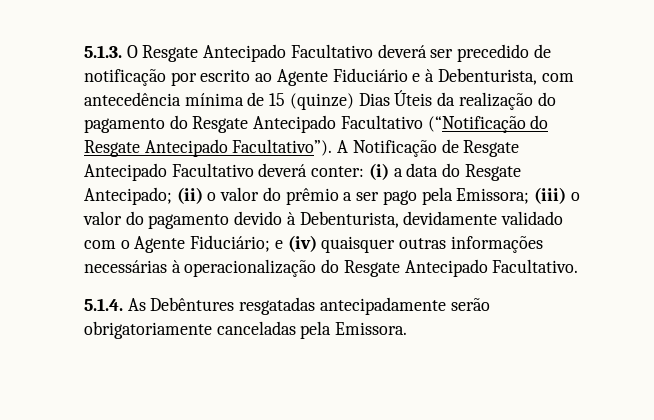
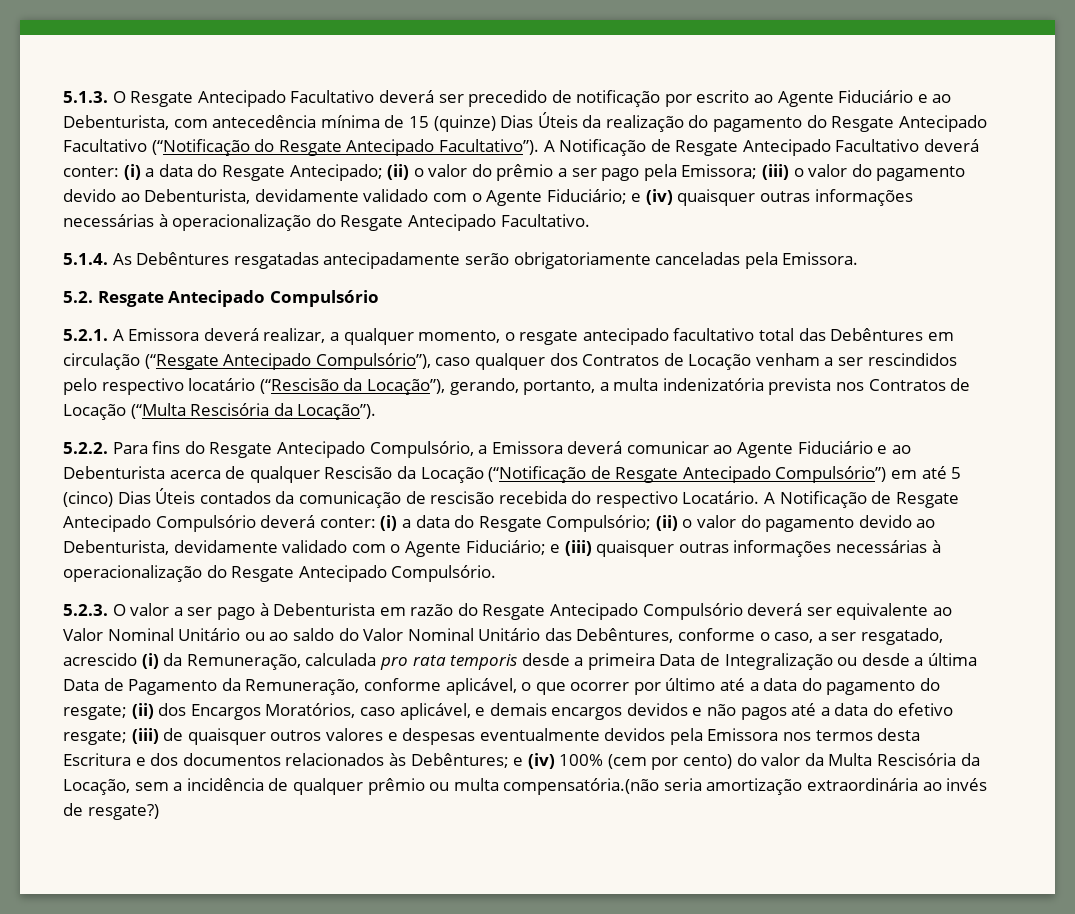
[425,69,435,82] à -> [932,94,952,103] ao
[286,212,296,225] à -> [120,193,140,202] ao
(408, 328) none -> [63,290,379,307] [63,328,954,345] [63,353,957,370] [63,378,971,395] [63,403,377,420] [63,441,911,458] [63,466,962,483] [63,488,959,508] [63,515,936,532] [63,540,941,557] [63,565,497,582] [63,603,953,620] [63,628,944,645] [63,653,978,670] [63,678,941,695] [63,703,953,720] [63,728,921,745] [63,753,980,770] [63,778,988,795] [63,803,159,820] // 5.2. Resgate Antecipado Compulsório // 5.2.1. A Emissora deverá realizar, a qualquer momento, o resgate antecipado facultativo total das Debêntures em circulação (“Resgate Antecipado Compulsório”), caso qualquer dos Contratos de Locação venham a ser rescindidos pelo respectivo locatário (“Rescisão da Locação”), gerando, portanto, a multa indenizatória prevista nos Contratos de Locação (“Multa Rescisória da Locação”). // 5.2.2. Para fins do Resgate Antecipado Compulsório, a Emissora deverá comunicar ao Agente Fiduciário e ao Debenturista acerca de qualquer Rescisão da Locação (“Notificação de Resgate Antecipado Compulsório”) em até 5 (cinco) Dias Úteis contados da comunicação de rescisão recebida do respectivo Locatário. A Notificação de Resgate Antecipado Compulsório deverá conter: (i) a data do Resgate Compulsório; (ii) o valor do pagamento devido ao Debenturista, devidamente validado com o Agente Fiduciário; e (iii) quaisquer outras informações necessárias à operacionalização do Resgate Antecipado Compulsório. // 5.2.3. O valor a ser pago à Debenturista em razão do Resgate Antecipado Compulsório deverá ser equivalente ao Valor Nominal Unitário ou ao saldo do Valor Nominal Unitário das Debêntures, conforme o caso, a ser resgatado, acrescido (i) da Remuneração, calculada pro rata temporis desde a primeira Data de Integralização ou desde a última Data de Pagamento da Remuneração, conforme aplicável, o que ocorrer por último até a data do pagamento do resgate; (ii) dos Encargos Moratórios, caso aplicável, e demais encargos devidos e não pagos até a data do efetivo resgate; (iii) de quaisquer outros valores e despesas eventualmente devidos pela Emissora nos termos desta Escritura e dos documentos relacionados às Debêntures; e (iv) 100% (cem por cento) do valor da Multa Rescisória da Locação, sem a incidência de qualquer prêmio ou multa compensatória.(não seria amortização extraordinária ao invés de resgate?)

